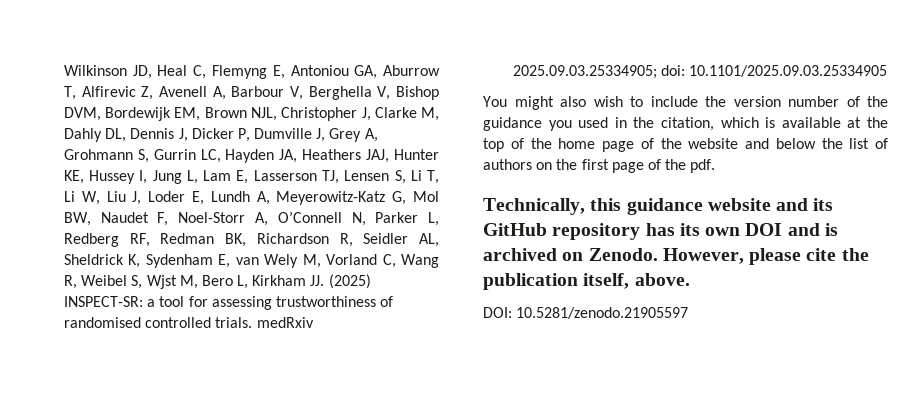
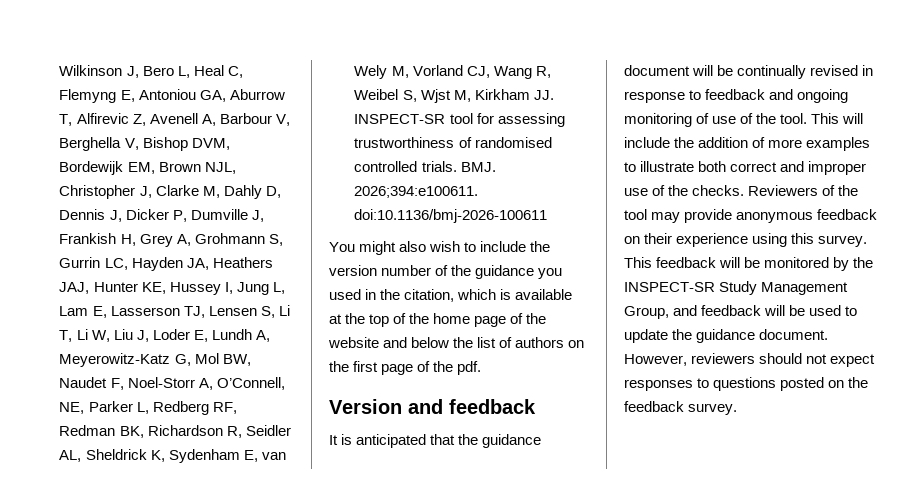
[132,65,152,79] JD, -> [126,66,190,78] J, Bero L,
[105,128,127,142] DL, -> [265,186,281,198] D,
(326, 135) none -> [59,233,136,246] Frankish H,
[277,211,366,226] O’Connell N, -> [216,377,285,390] [59,402,85,414] O’Connell, NE,
[382,254,396,268] C, -> [466,66,490,78] CJ,
[201,274,371,289] [63,296,156,307] Bero L, Kirkham JJ. (2025) INSPECT-SR: a -> [474,89,554,100] [354,114,446,124] Kirkham JJ. INSPECT-SR
[256,317,314,328] [512,65,888,79] medRxiv 2025.09.03.25334905; doi: 10.1101/2025.09.03.25334905 -> [460,162,496,172] [354,186,479,198] [354,209,548,223] BMJ. 2026;394:e100611. doi:10.1136/bmj-2026-100611
[483,198,834,215] [483,223,838,240] [483,248,869,265] [483,273,690,290] [483,307,689,319] Technically, this guidance website and its GitHub repository has its own DOI and is archived on Zenodo. However, please cite the publication itself, above. // DOI: 10.5281/zenodo.21905597 -> [329,399,536,414] [329,434,542,448] [624,65,874,79] [624,89,849,103] [624,113,864,127] [624,137,871,151] [624,161,867,175] [624,185,859,196] [624,209,878,223] [624,233,868,247] [624,257,874,271] [624,281,849,295] [624,305,858,319] [624,329,829,343] [624,353,876,367] [624,377,869,391] [624,401,738,415] Version and feedback // It is anticipated that the guidance document will be continually revised in response to feedback and ongoing monitoring of use of the tool. This will include the addition of more examples to illustrate both correct and improper use of the checks. Reviewers of the tool may provide anonymous feedback on their experience using this survey. This feedback will be monitored by the INSPECT-SR Study Management Group, and feedback will be used to update the guidance document. However, reviewers should not expect responses to questions posted on the feedback survey.

